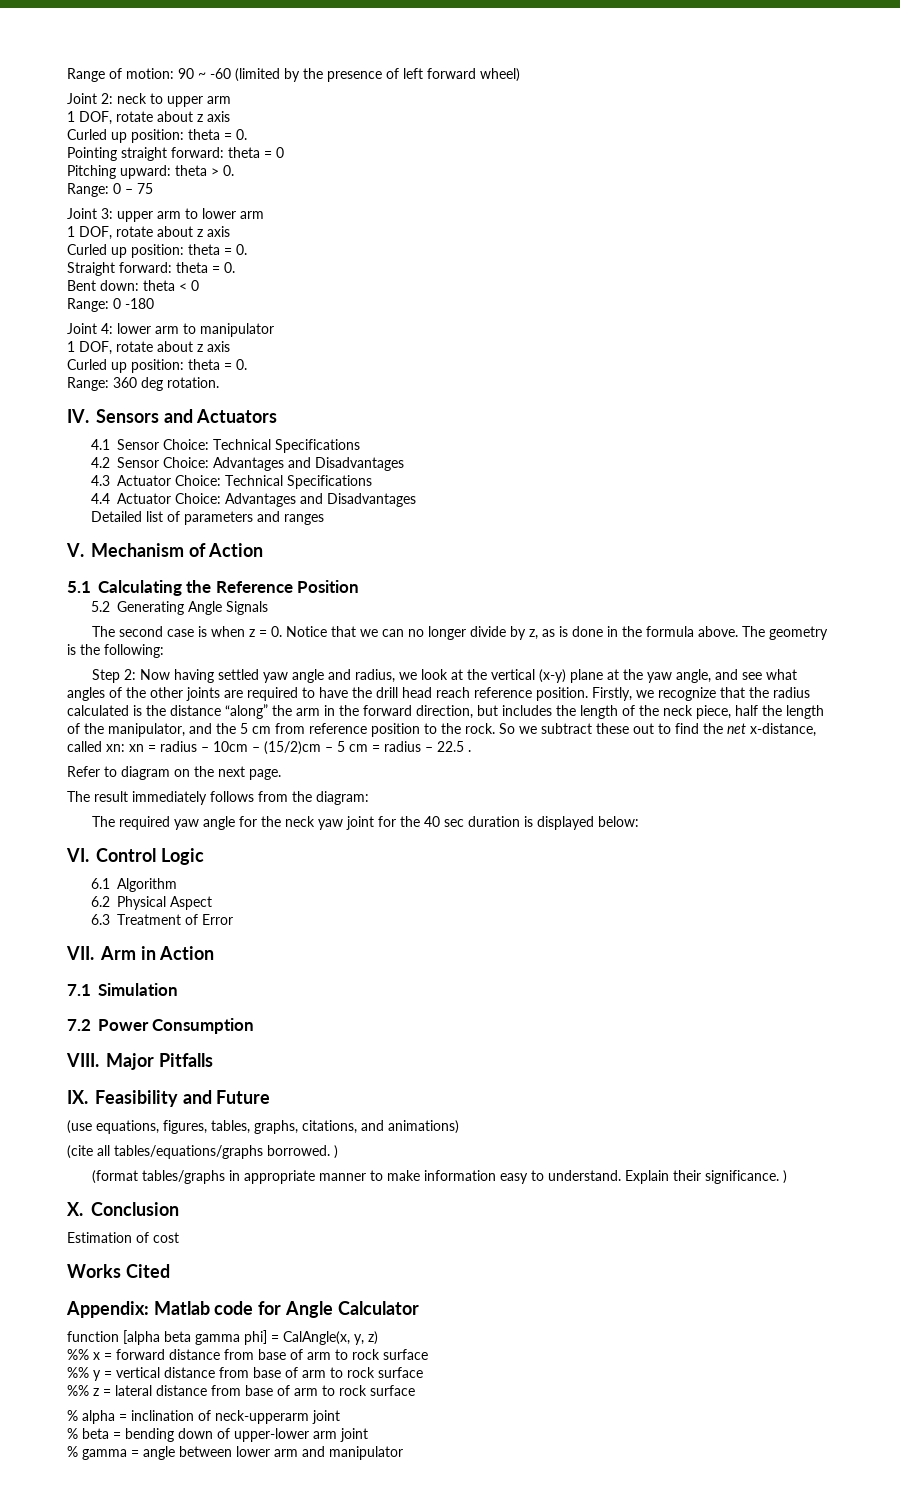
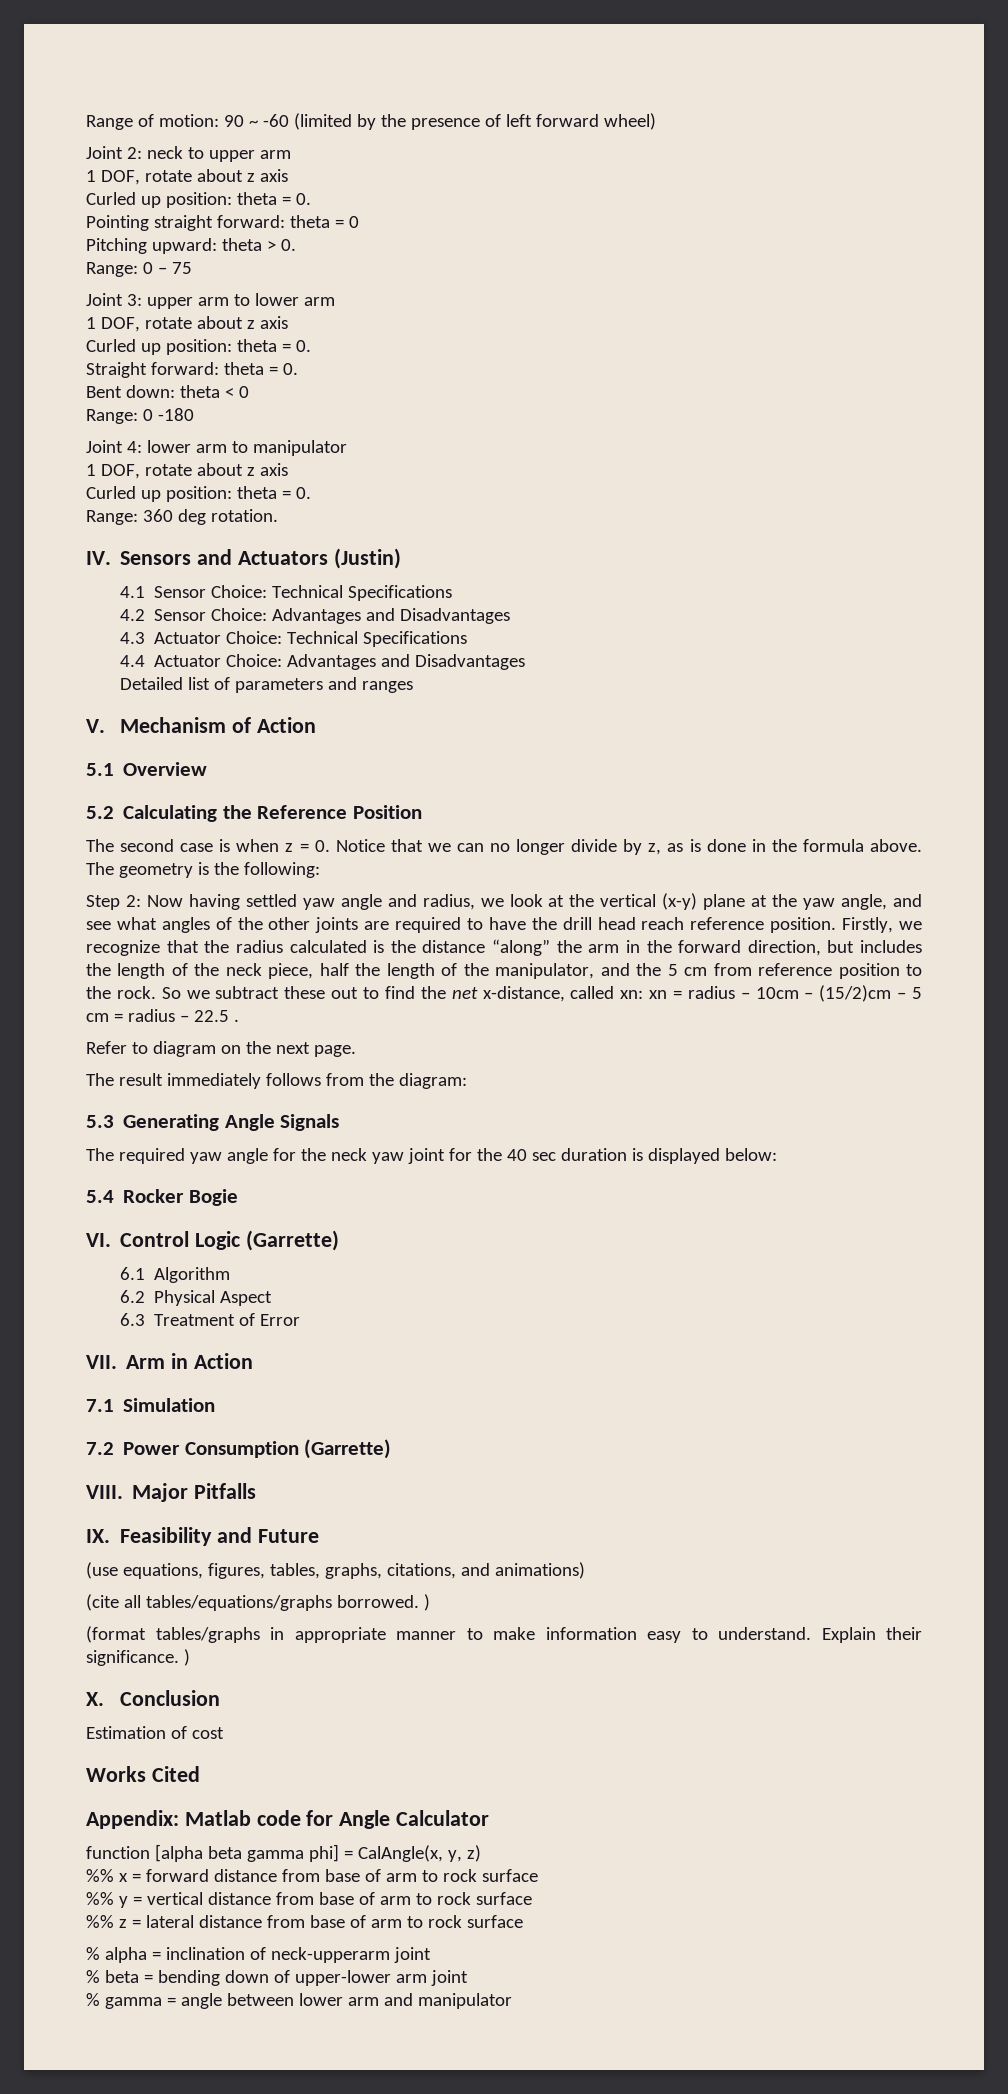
(278, 416) none -> [333,548,401,569] (Justin)
(91, 587) none -> [123,762,208,776] [86,806,114,819] Overview // 5.2
[90,601,268,615] // 5.2 Generating Angle Signals -> (422, 812) none
(369, 798) none -> [86,1114,340,1131] // 5.3 Generating Angle Signals
(640, 821) none -> [86,1189,238,1206] // 5.4 Rocker Bogie
(204, 856) none -> [245,1230,339,1251] (Garrette)
(255, 1026) none -> [304,1439,392,1459] (Garrette)

